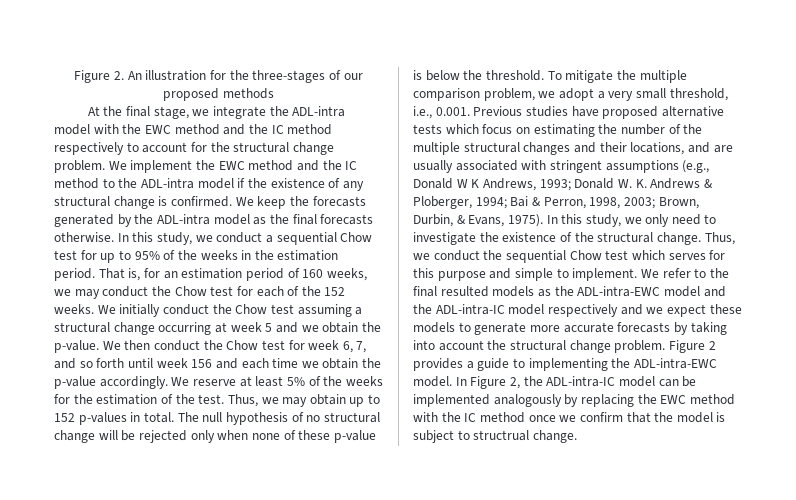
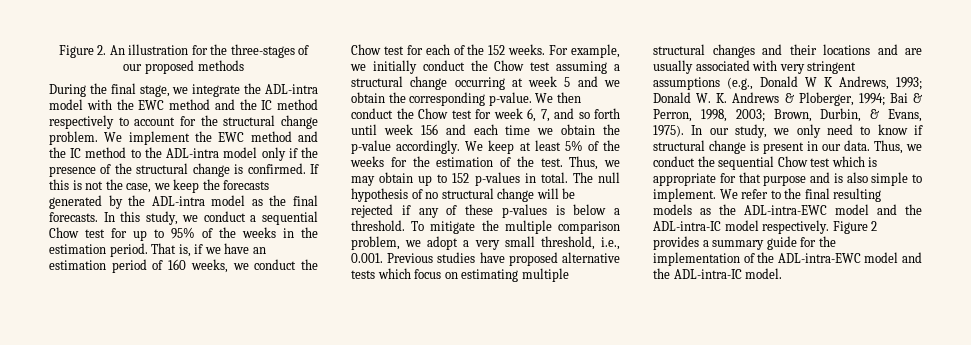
[87,106,100,116] At -> [49,84,86,97] During
(234, 183) none -> [261,147,286,161] only
[270,178,364,191] existence of any -> [49,163,132,177] presence of the
[235,197,254,206] We -> [310,164,319,174] [49,179,170,193] If this is not the case, we
[320,214,374,225] [54,232,114,242] forecasts otherwise. -> [49,212,98,222] forecasts.
[143,268,160,278] for -> [194,243,250,254] if we have
[74,289,100,299] may -> (249, 266) none
[97,305,116,314] We -> [549,44,620,58] [350,64,366,71] For example, we
(381, 327) none -> [409,92,486,106] corresponding
[192,379,236,386] reserve -> [488,140,515,154] keep
[190,430,280,443] only when none -> [401,205,439,218] if any
[333,430,376,443] p-value -> [501,204,547,218] p-values
[463,70,483,80] the -> [614,208,620,215] a
[598,124,703,135] the number of the -> (519, 275) none
[630,142,685,155] locations, -> [823,44,870,55] locations
(547, 165) none -> [779,64,805,74] very
[561,214,583,224] this -> [709,128,729,135] our
[413,232,701,245] investigate the existence of the structural change. -> [877,124,923,135] [653,140,870,154] know if structural change is present in our data.
[668,250,726,260] [413,268,512,281] serves for this purpose and -> [868,157,878,167] [653,172,868,186] is appropriate for that purpose and is also
[440,286,489,297] resulted -> [833,188,882,202] resulting
[547,304,742,317] [413,322,727,335] [413,340,716,353] [413,358,717,371] [413,376,697,389] [413,394,735,407] [413,412,726,423] [413,430,577,443] respectively and we expect these models to generate more accurate forecasts by taking into account the structural change problem. Figure 2 provides a guide to implementing the ADL-intra-EWC model. In Figure 2, the ADL-intra-IC model can be implemented analogously by replacing the EWC method with the IC method once we confirm that the model is subject to structrual change. -> [762,220,878,234] [653,236,836,250] [653,252,922,266] [653,268,783,279] respectively. Figure 2 provides a summary guide for the implementation of the ADL-intra-EWC model and the ADL-intra-IC model.

